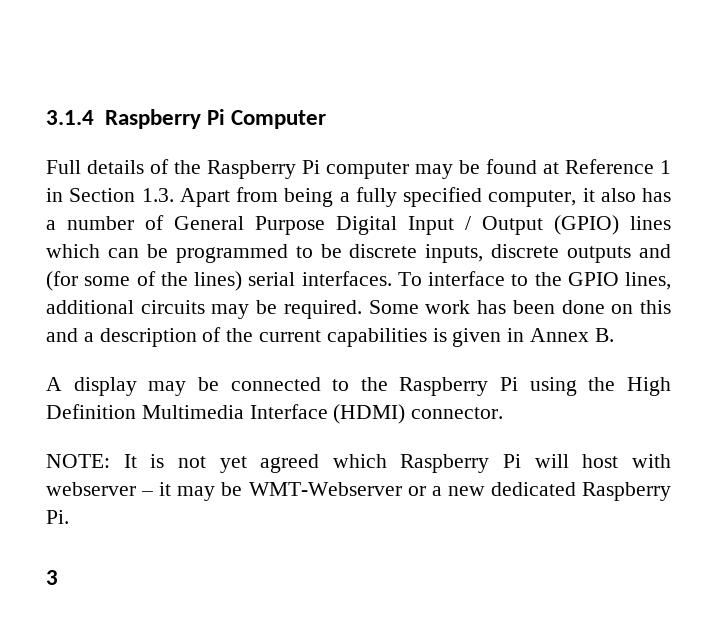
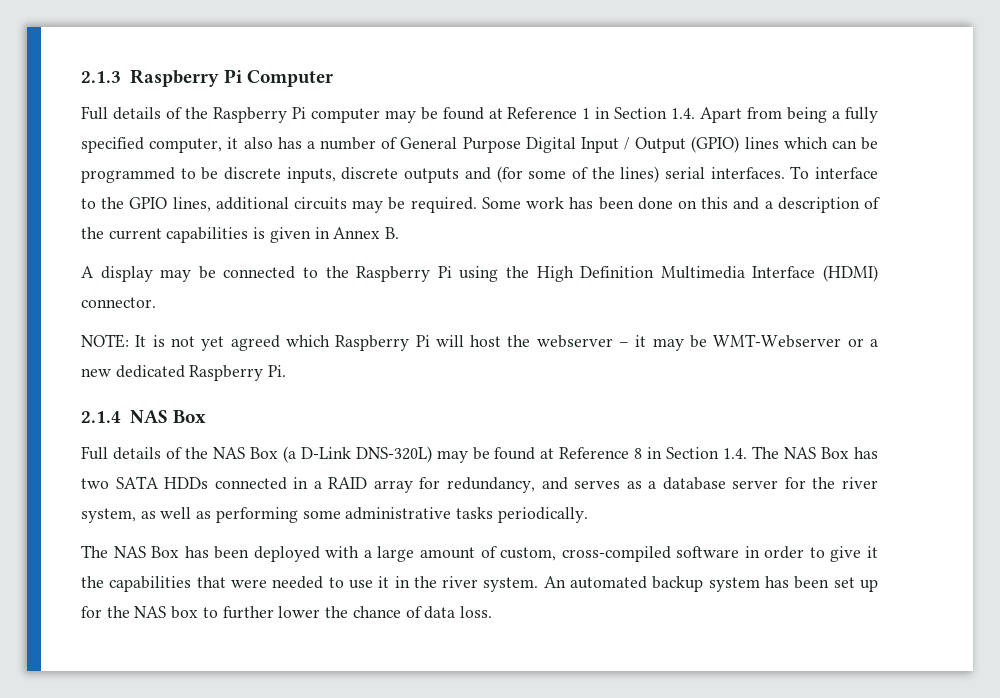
[46,110,94,125] 3.1.4 -> [81,71,121,83] 2.1.3
[141,188,174,202] 1.3. -> [671,108,696,119] 1.4.
[631,454,671,468] with -> [507,335,531,347] the
[46,570,58,585] 3 -> [81,410,206,423] [81,446,879,463] [81,476,878,493] [81,507,588,523] [81,545,878,562] [81,576,878,592] [81,606,492,619] 2.1.4 NAS Box // Full details of the NAS Box (a D-Link DNS-320L) may be found at Reference 8 in Section 1.4. The NAS Box has two SATA HDDs connected in a RAID array for redundancy, and serves as a database server for the river system, as well as performing some administrative tasks periodically. // The NAS Box has been deployed with a large amount of custom, cross-compiled software in order to give it the capabilities that were needed to use it in the river system. An automated backup system has been set up for the NAS box to further lower the chance of data loss.

